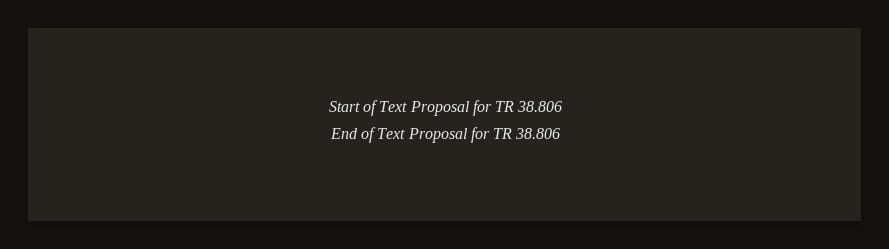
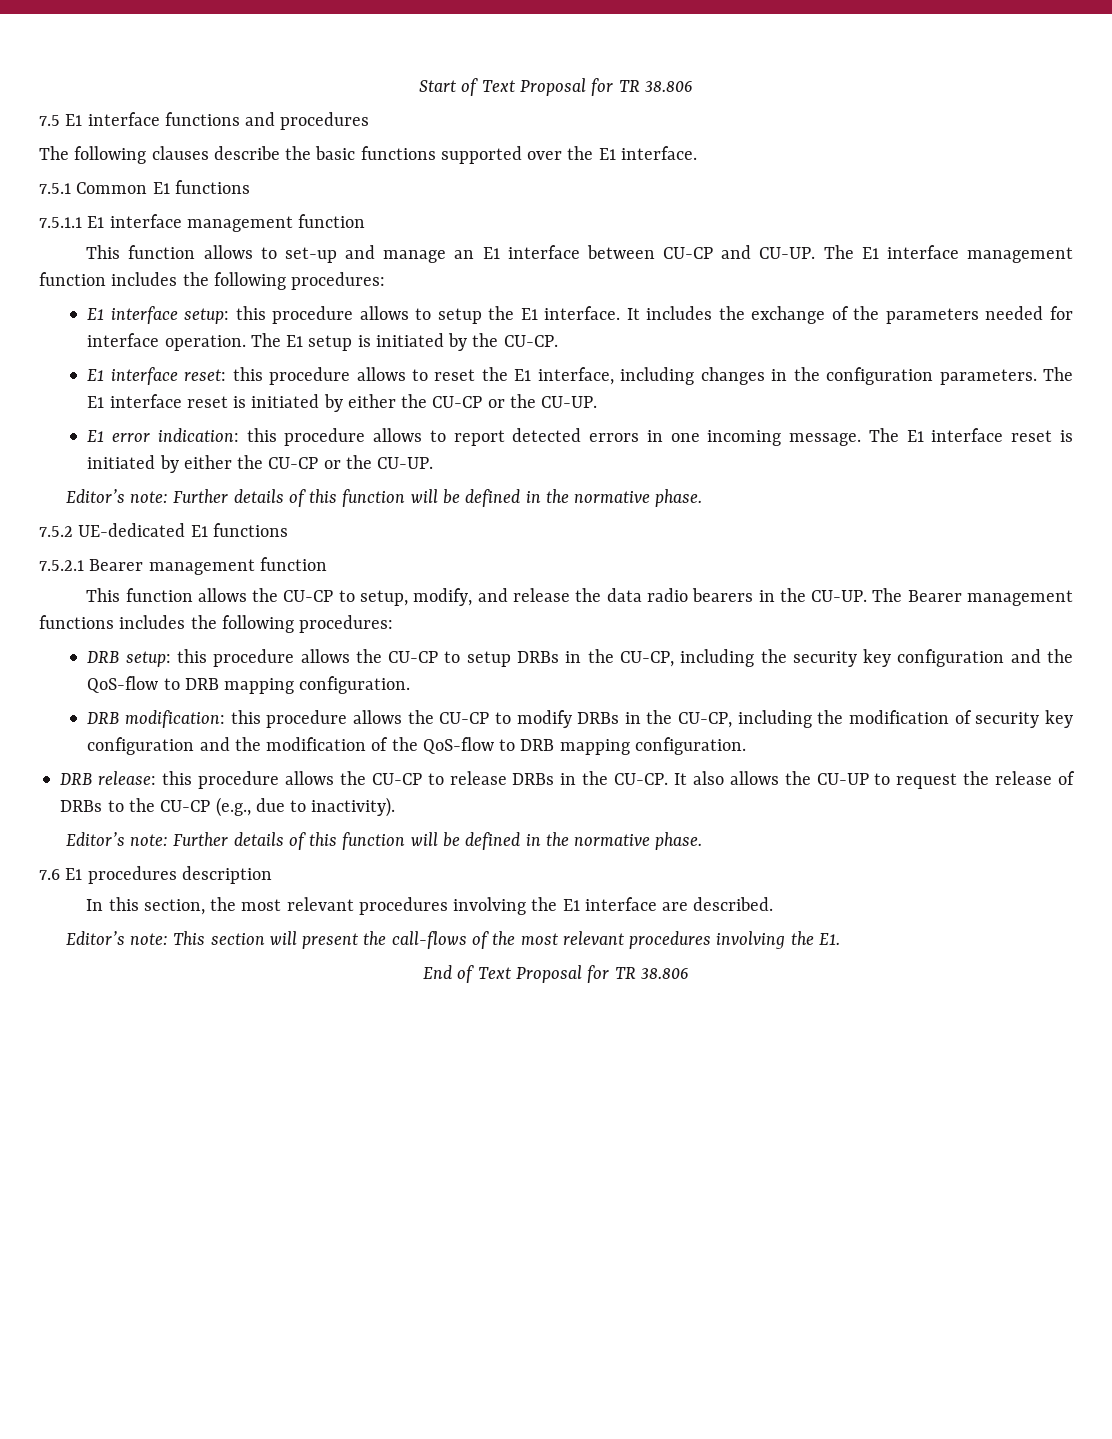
(563, 106) none -> [39,112,370,130] [39,146,697,164] [39,180,250,194] [39,214,366,232] [86,245,1074,263] [39,272,386,290] [87,306,1074,324] [87,333,558,351] [87,367,1073,385] [87,394,598,412] [87,428,1074,446] [87,455,434,473] [65,489,703,507] [39,523,288,537] [39,557,327,575] [86,588,1073,606] [39,615,394,633] [87,649,1074,667] [87,676,411,694] [87,710,1073,728] [87,737,746,755] [60,771,1075,789] [60,797,396,817] [65,832,703,850] [39,866,272,884] [86,897,774,915] [65,931,840,949] // 7.5 E1 interface functions and procedures // The following clauses describe the basic functions supported over the E1 interface. // 7.5.1 Common E1 functions // 7.5.1.1 E1 interface management function // This function allows to set-up and manage an E1 interface between CU-CP and CU-UP. The E1 interface management function includes the following procedures: // E1 interface setup: this procedure allows to setup the E1 interface. It includes the exchange of the parameters needed for interface operation. The E1 setup is initiated by the CU-CP. // E1 interface reset: this procedure allows to reset the E1 interface, including changes in the configuration parameters. The E1 interface reset is initiated by either the CU-CP or the CU-UP. // E1 error indication: this procedure allows to report detected errors in one incoming message. The E1 interface reset is initiated by either the CU-CP or the CU-UP. // Editor’s note: Further details of this function will be defined in the normative phase. // 7.5.2 UE-dedicated E1 functions // 7.5.2.1 Bearer management function // This function allows the CU-CP to setup, modify, and release the data radio bearers in the CU-UP. The Bearer management functions includes the following procedures: // DRB setup: this procedure allows the CU-CP to setup DRBs in the CU-CP, including the security key configuration and the QoS-flow to DRB mapping configuration. // DRB modification: this procedure allows the CU-CP to modify DRBs in the CU-CP, including the modification of security key configuration and the modification of the QoS-flow to DRB mapping configuration. // DRB release: this procedure allows the CU-CP to release DRBs in the CU-CP. It also allows the CU-UP to request the release of DRBs to the CU-CP (e.g., due to inactivity). // Editor’s note: Further details of this function will be defined in the normative phase. // 7.6 E1 procedures description // In this section, the most relevant procedures involving the E1 interface are described. // Editor’s note: This section will present the call-flows of the most relevant procedures involving the E1.

